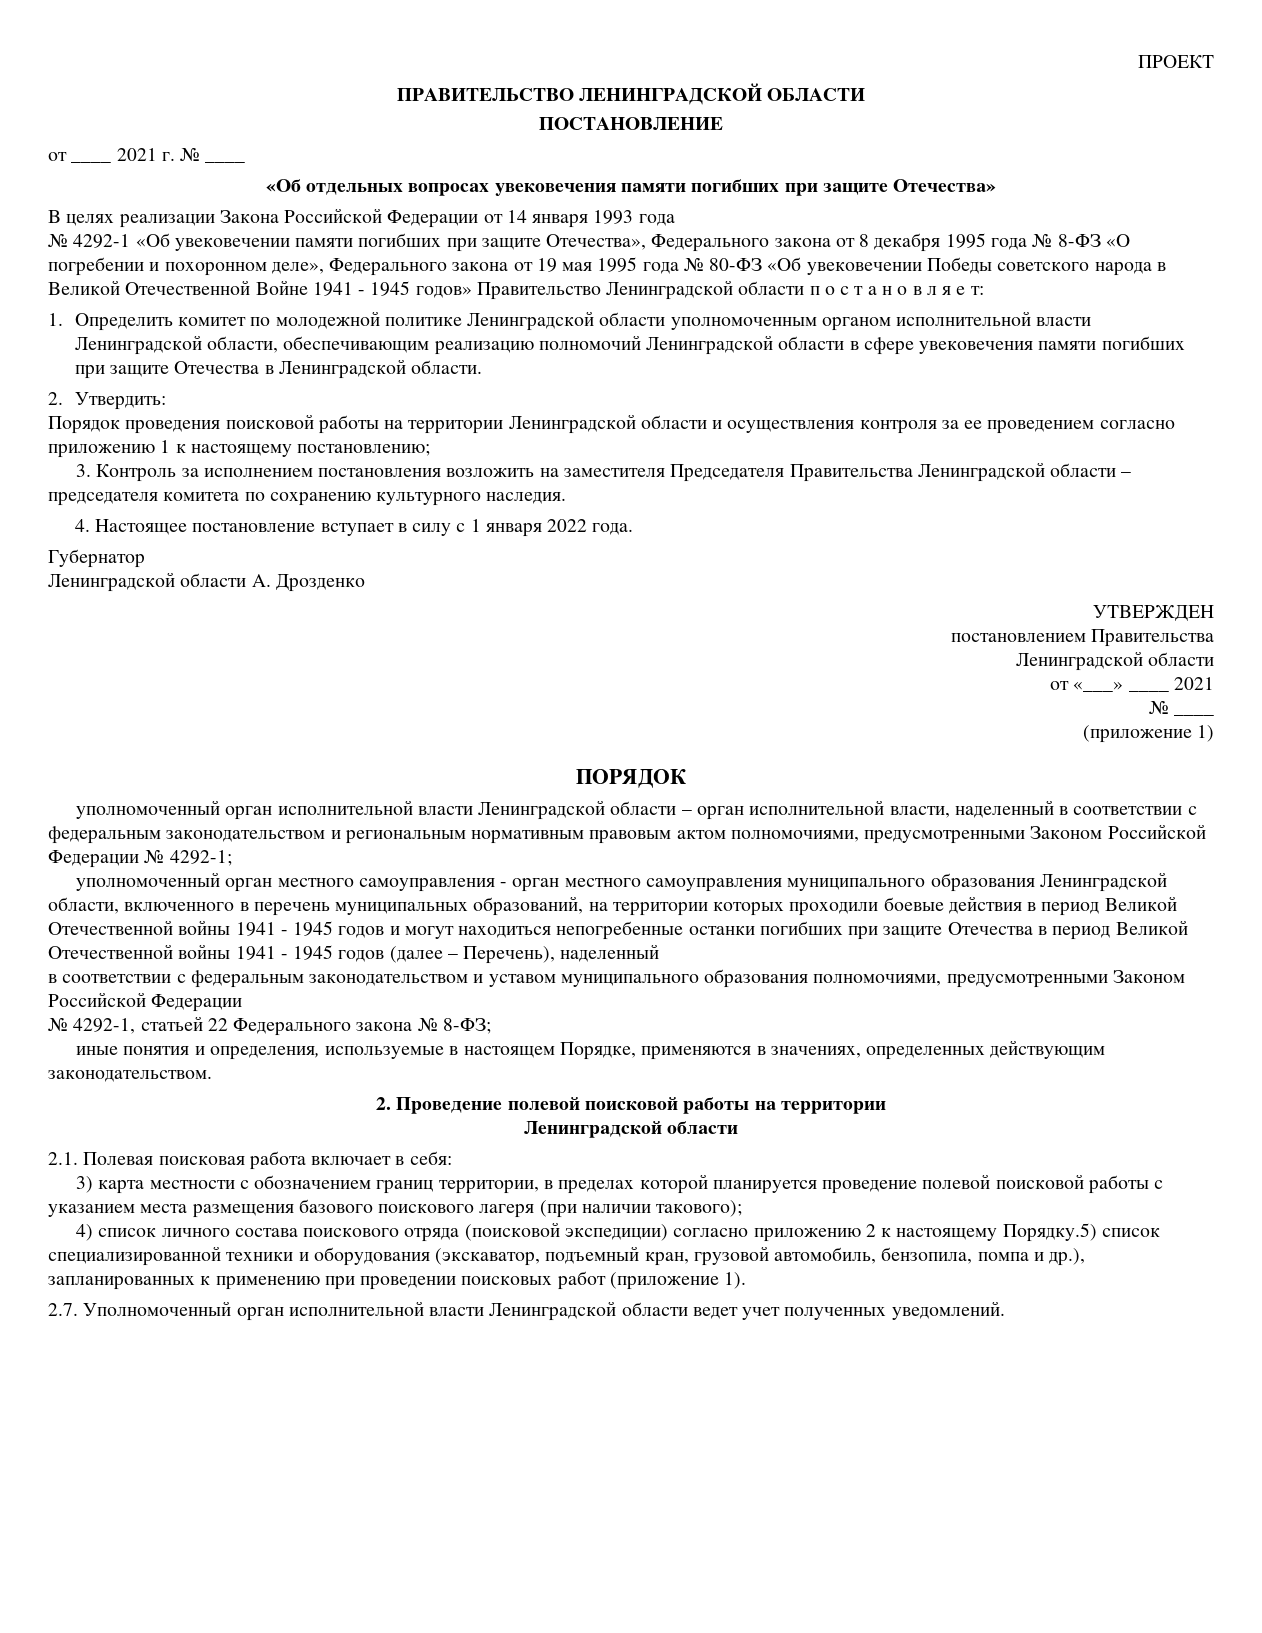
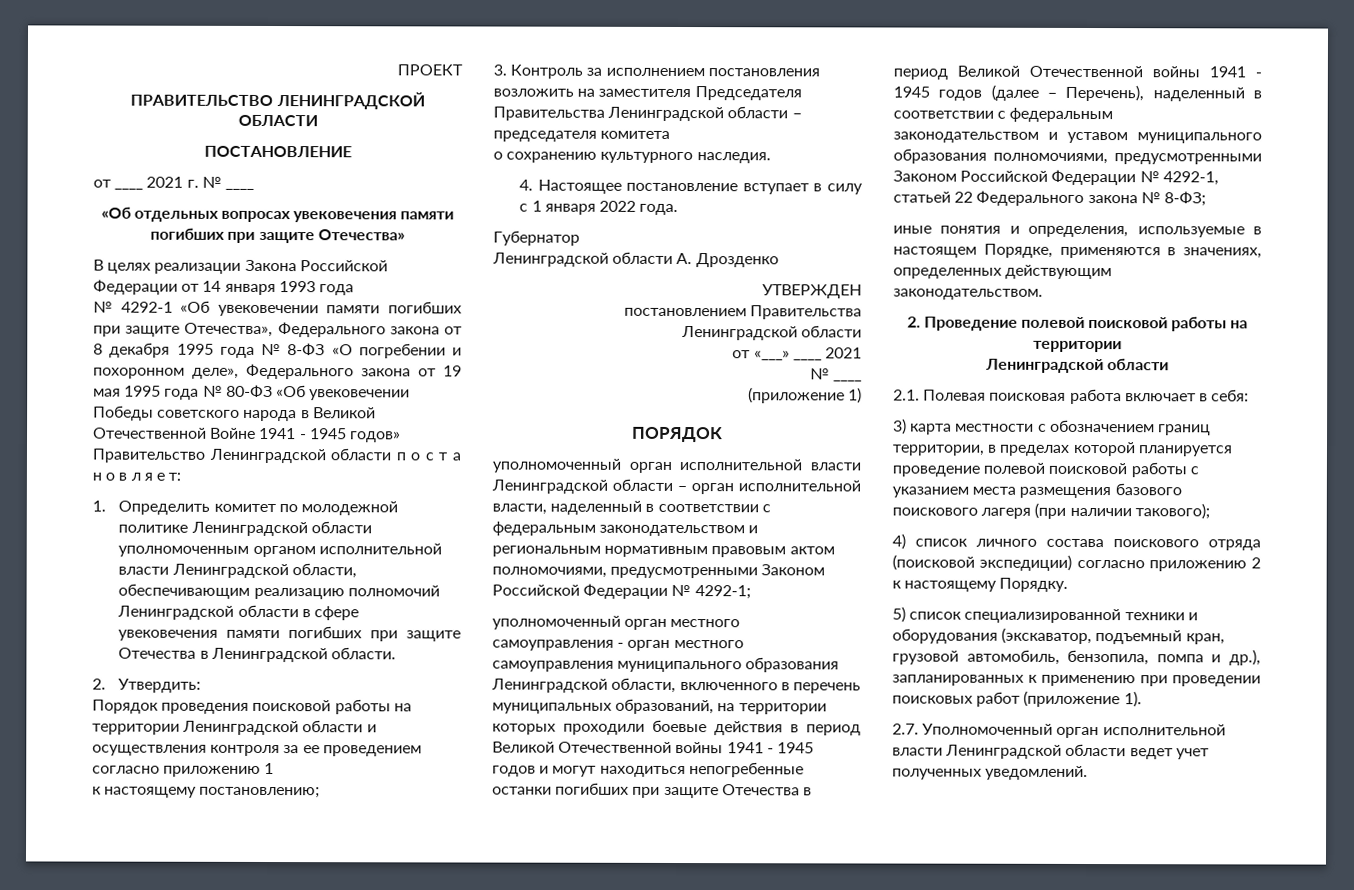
(171, 446) none -> (275, 768) //
[244,492,265,501] по -> [493,151,503,160] // о
(660, 953) // -> (1245, 94) none
(243, 1003) // -> (1137, 177) none
[1002,1223,1097,1242] Порядку.5) -> [999,577,1069,592] [892,606,906,623] Порядку. // 5)

